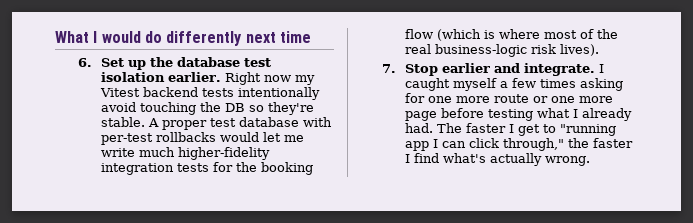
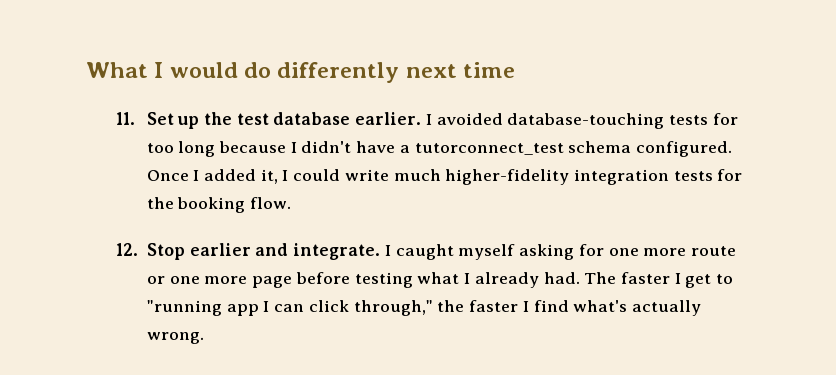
[77,58,92,67] 6. -> [116,112,136,125] 11.
[176,57,271,67] [100,72,315,85] [99,87,320,100] [100,102,314,115] [100,117,332,130] [100,132,304,145] database test isolation earlier. Right now my Vitest backend tests intentionally avoid touching the DB so they're stable. A proper test database with per-test rollbacks would let me -> [236,112,738,129] [146,141,733,157] [146,169,341,184] test database earlier. I avoided database-touching tests for too long because I didn't have a tutorconnect_test schema configured. Once I added it, I could
[404,29,618,41] [404,44,599,57] [381,64,396,73] flow (which is where most of the real business-logic risk lives). // 7. -> [249,197,291,209] [116,243,139,256] flow. // 12.
[499,78,576,88] a few times -> (516, 252) none

